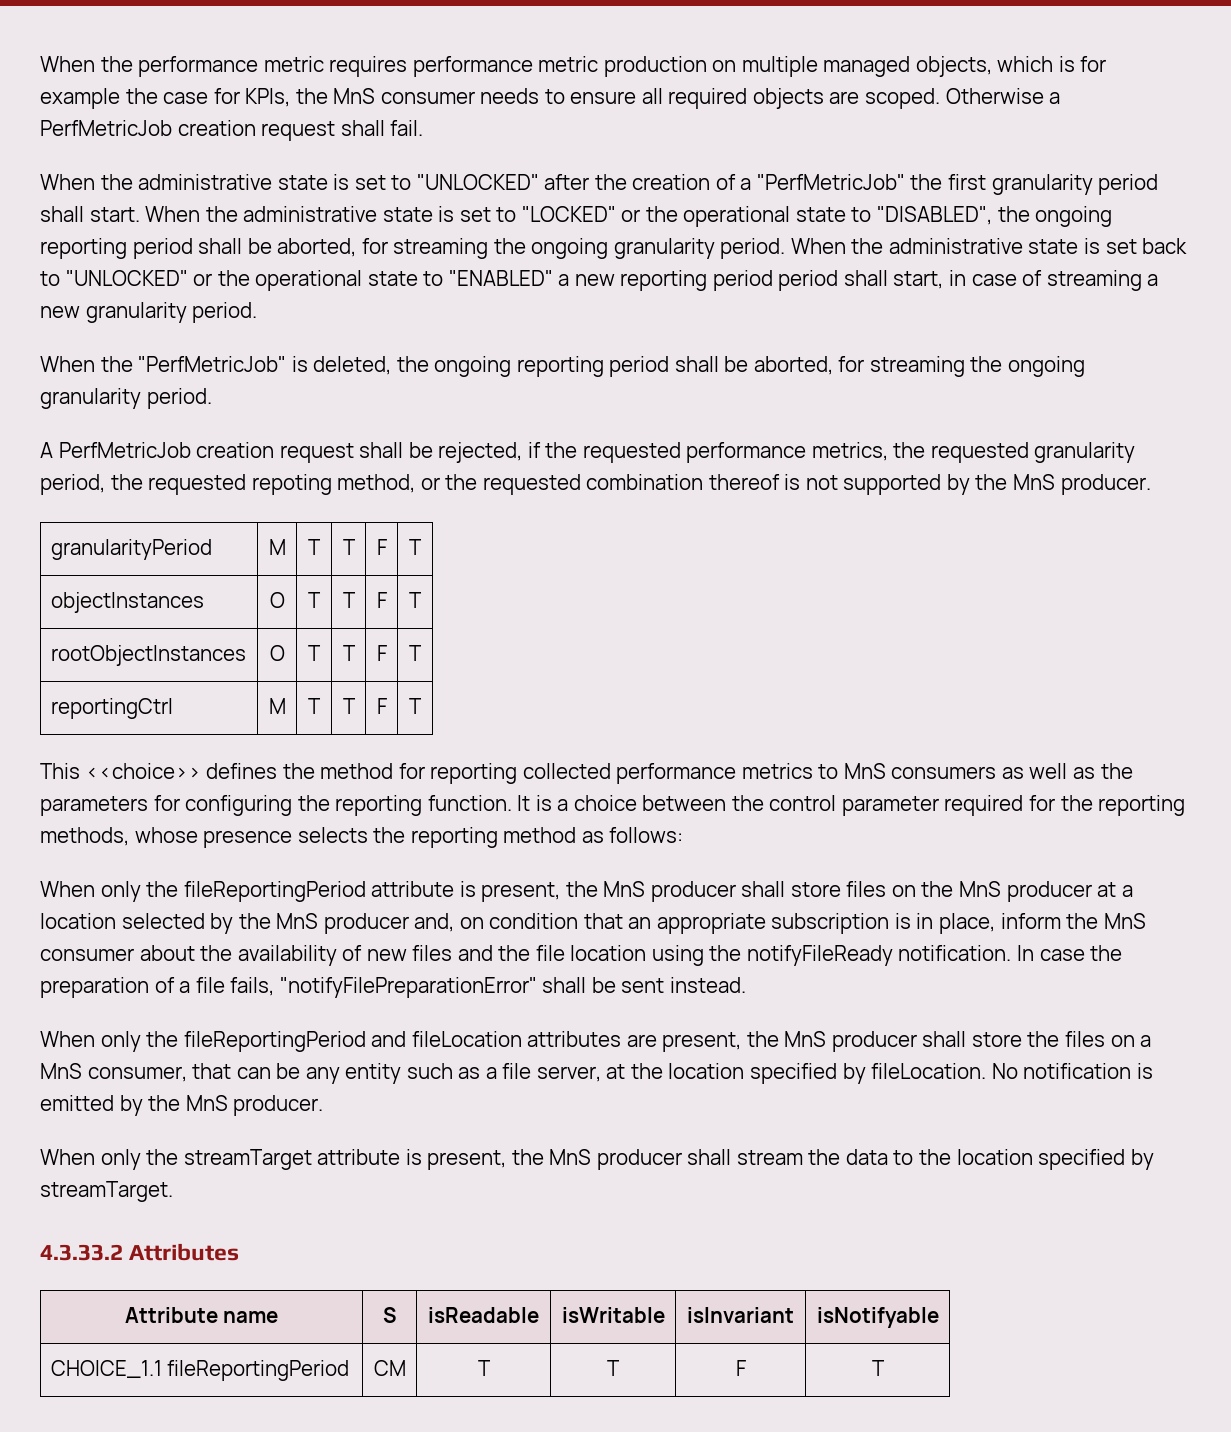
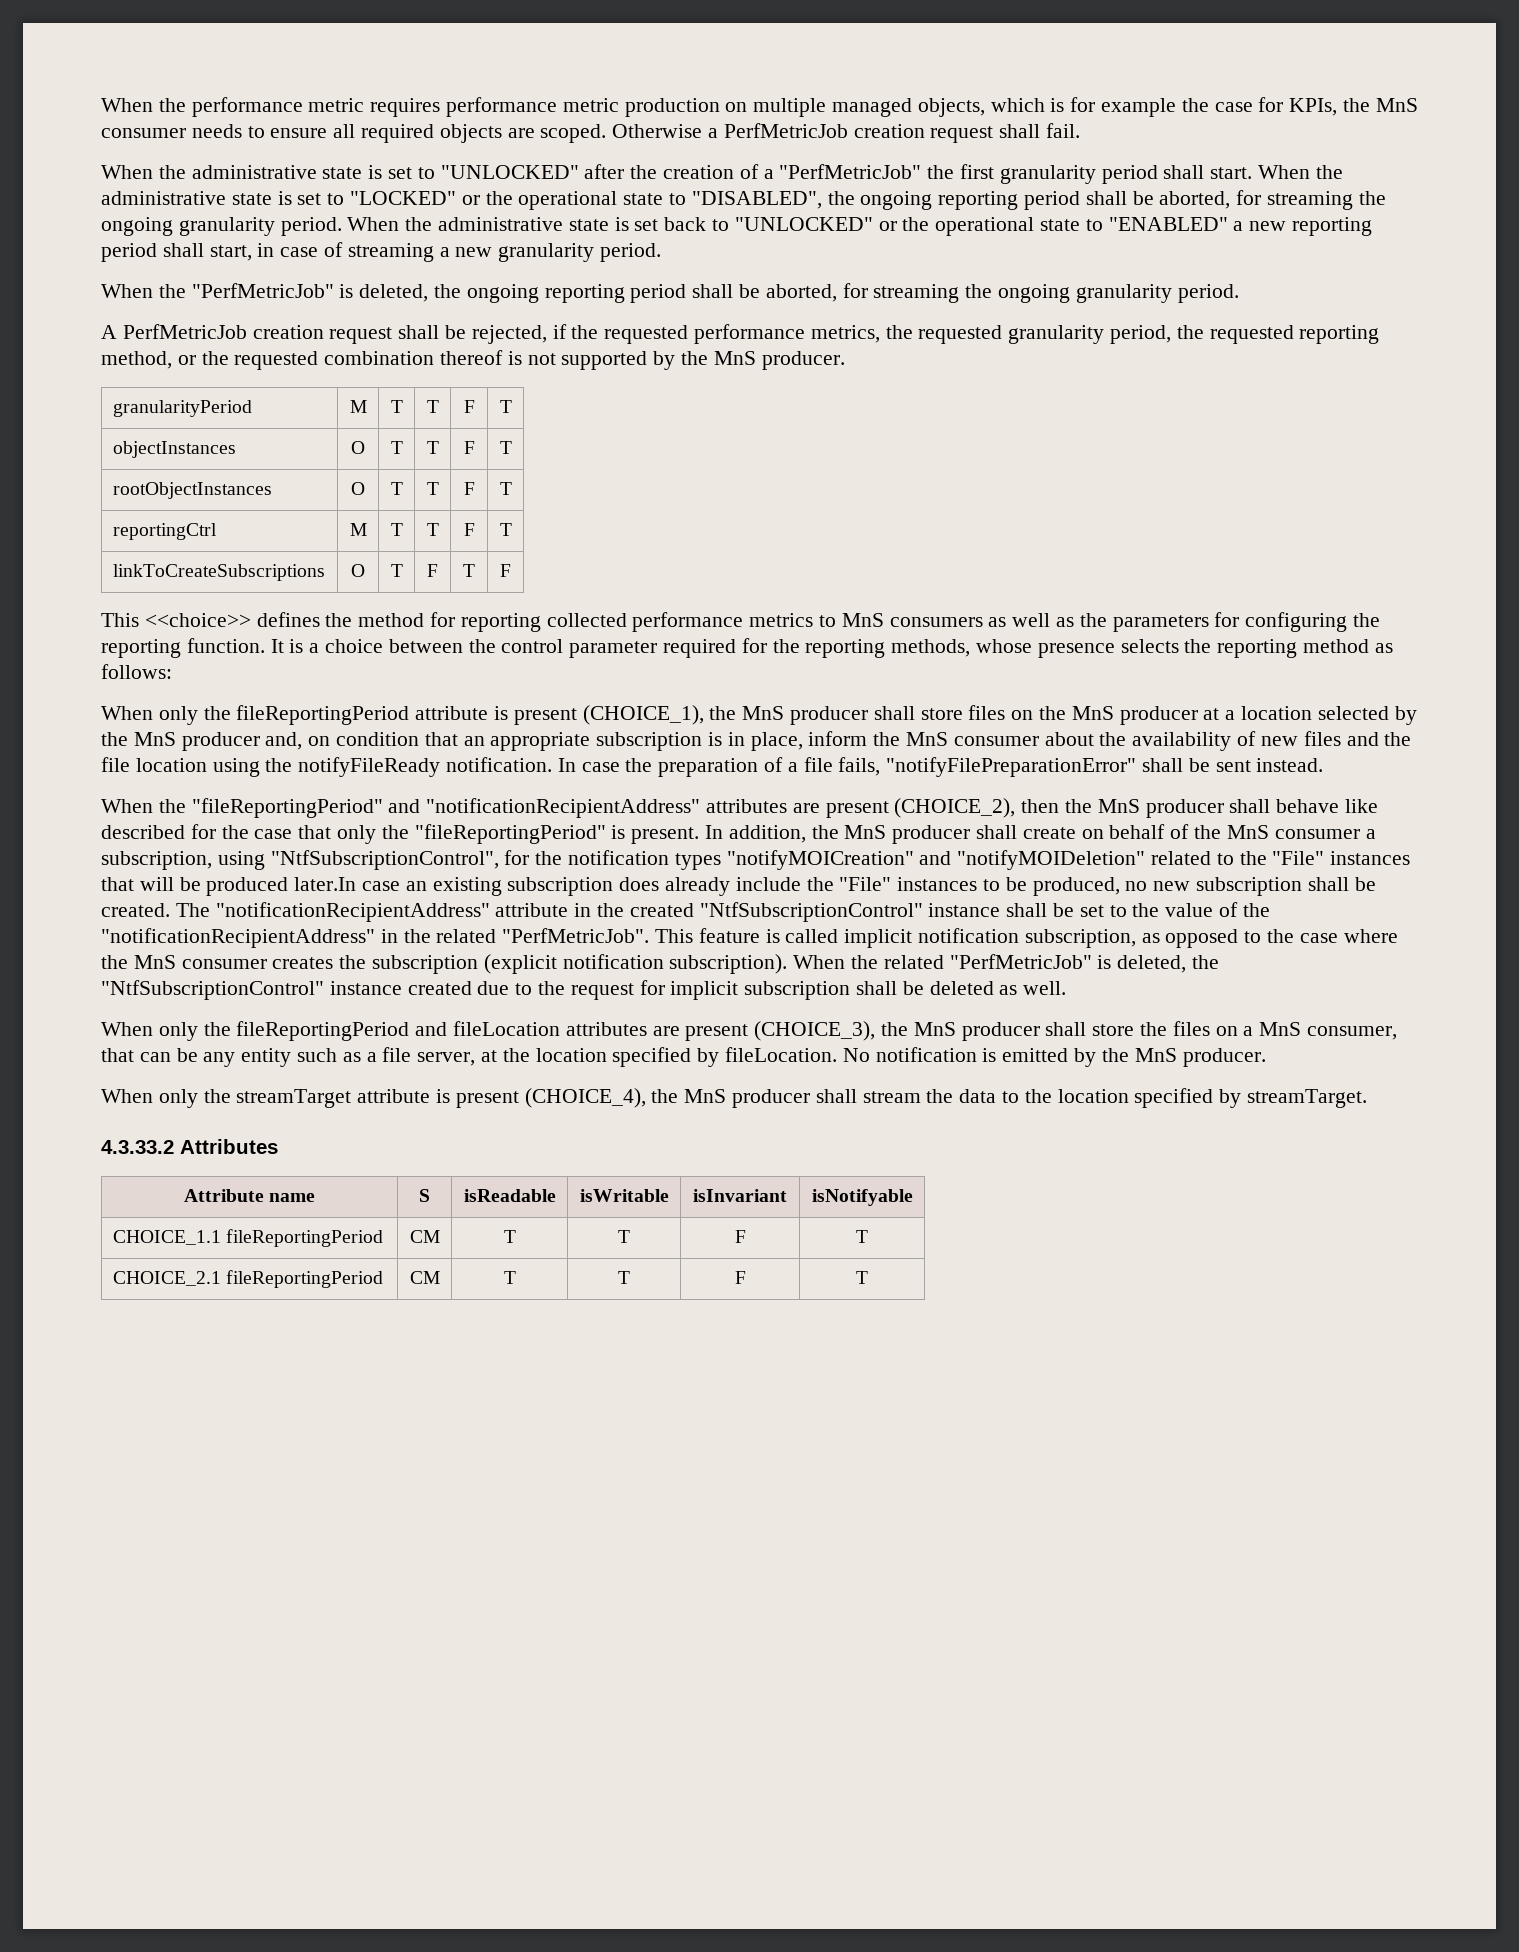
[778,270,839,291] period -> (157, 252) none
[251,474,332,495] repoting -> [1299,325,1380,344] reporting
(422, 706) none -> [112,564,325,581] [351,564,365,577] [390,564,403,577] [427,564,438,577] [463,564,475,577] [500,564,511,577] // linkToCreateSubscriptions | O | T | F | T | F
[481,882,561,902] present, -> [513,705,704,725] present (CHOICE_1),
(746, 985) none -> [101,798,1379,818] [101,824,1376,844] [101,850,1411,870] [101,877,1376,896] [101,902,1270,922] [101,928,1398,948] [101,954,1220,974] [101,980,1067,1000] // When the "fileReportingPeriod" and "notificationRecipientAddress" attributes are present (CHOICE_2), then the MnS producer shall behave like described for the case that only the "fileReportingPeriod" is present. In addition, the MnS producer shall create on behalf of the MnS consumer a subscription, using "NtfSubscriptionControl", for the notification types "notifyMOICreation" and "notifyMOIDeletion" related to the "File" instances that will be produced later.In case an existing subscription does already include the "File" instances to be produced, no new subscription shall be created. The "notificationRecipientAddress" attribute in the created "NtfSubscriptionControl" instance shall be set to the value of the "notificationRecipientAddress" in the related "PerfMetricJob". This feature is called implicit notification subscription, as opposed to the case where the MnS consumer creates the subscription (explicit notification subscription). When the related "PerfMetricJob" is deleted, the "NtfSubscriptionControl" instance created due to the request for implicit subscription shall be deleted as well.
[662,1032,742,1052] present, -> [685,1021,876,1041] present (CHOICE_3),
[427,1150,507,1170] present, -> [455,1088,646,1108] present (CHOICE_4),
(885, 1368) none -> [112,1270,383,1288] [409,1271,440,1284] [503,1271,516,1284] [618,1271,630,1284] [734,1271,746,1284] [856,1271,868,1284] // CHOICE_2.1 fileReportingPeriod | CM | T | T | F | T

